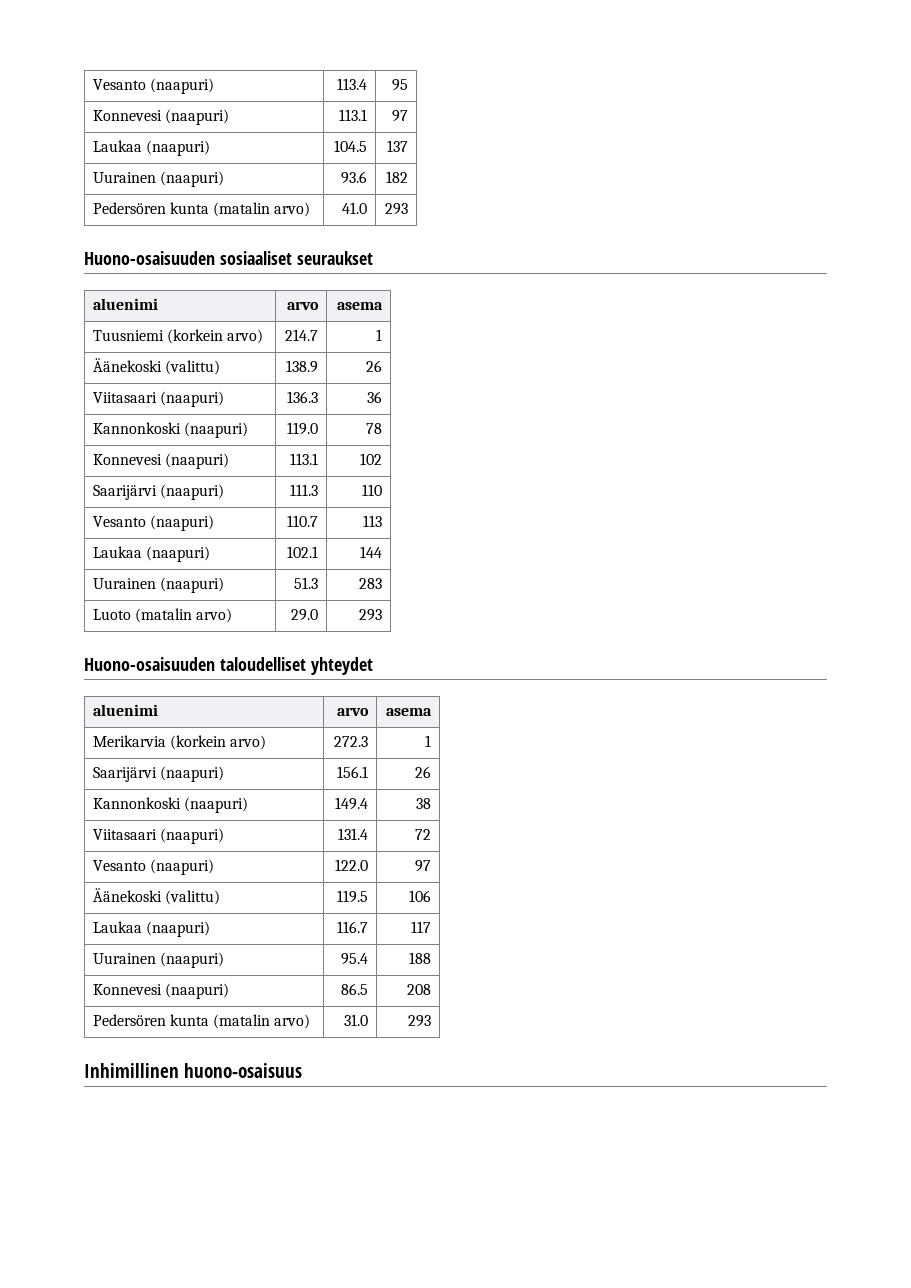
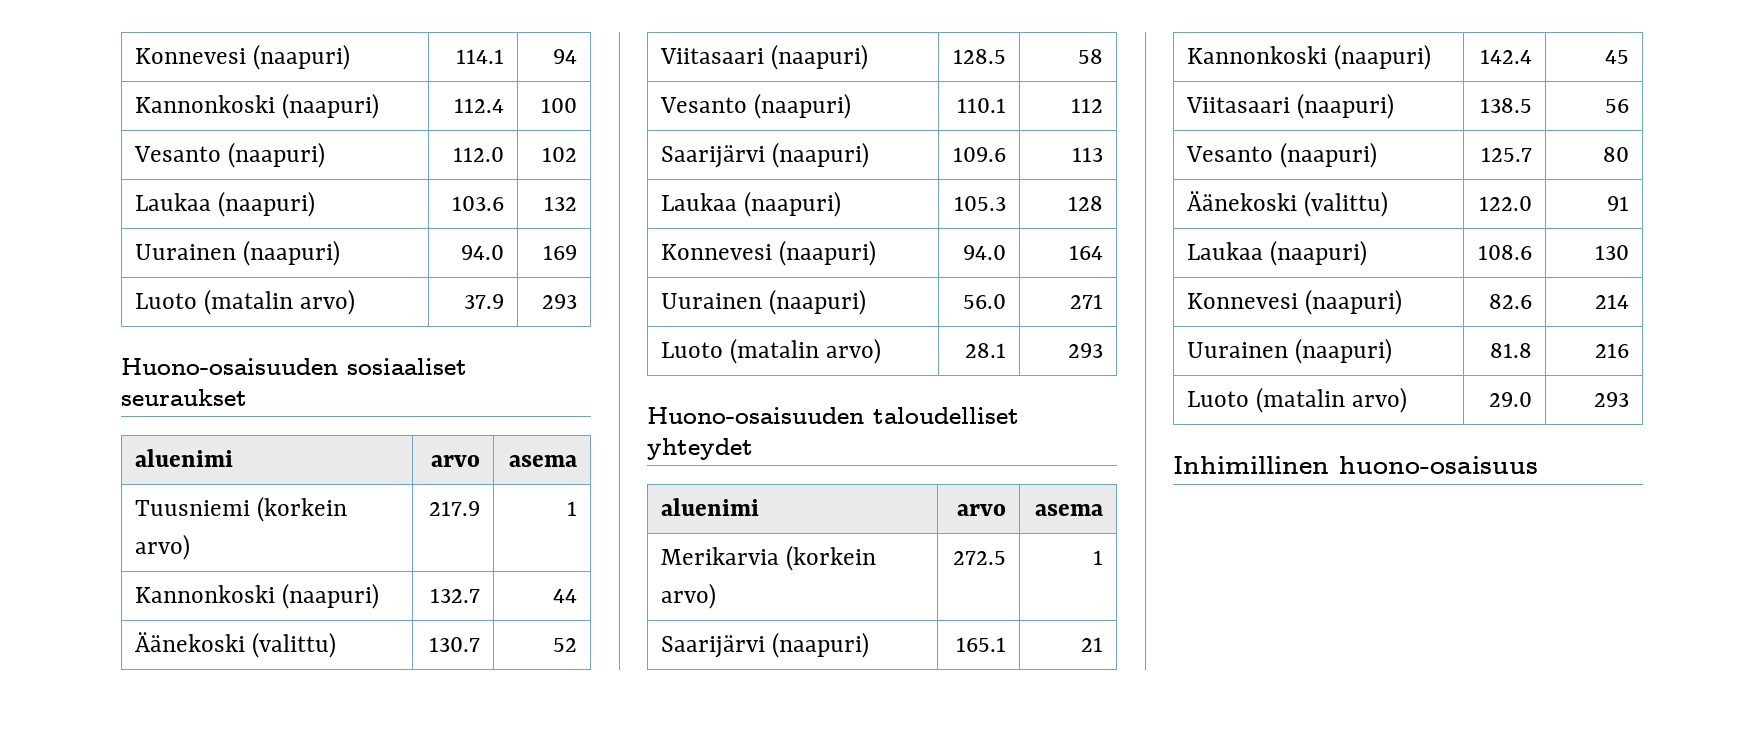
[92,78,214,94] [337,78,368,90] [392,79,409,91] [92,109,229,125] [339,109,368,121] [392,110,409,122] [92,140,210,156] [334,140,368,152] [387,140,409,152] [92,171,224,187] [341,171,368,184] [386,171,409,183] [92,202,311,217] [342,202,368,214] Vesanto (naapuri) | 113.4 | 95 // Konnevesi (naapuri) | 113.1 | 97 // Laukaa (naapuri) | 104.5 | 137 // Uurainen (naapuri) | 93.6 | 182 // Pedersören kunta (matalin arvo) | 41.0 -> [134,44,350,70] [456,49,505,64] [553,49,578,64] [134,93,379,119] [454,98,505,113] [541,98,578,113] [133,142,325,168] [453,147,505,162] [542,147,578,162] [134,191,315,217] [452,196,505,211] [544,196,578,211] [134,240,340,266] [461,245,505,260] [543,245,578,260] [134,289,356,315] [464,294,505,309] Konnevesi (naapuri) | 114.1 | 94 // Kannonkoski (naapuri) | 112.4 | 100 // Vesanto (naapuri) | 112.0 | 102 // Laukaa (naapuri) | 103.6 | 132 // Uurainen (naapuri) | 94.0 | 169 // Luoto (matalin arvo) | 37.9
[285,329,319,341] [376,329,383,341] [92,358,220,375] [286,360,319,373] [366,360,383,372] [92,391,224,407] [287,391,319,403] [367,391,383,403] [92,422,248,438] [287,422,319,435] [366,423,383,434] [92,453,229,469] [290,453,319,465] [360,453,383,465] [92,484,224,500] [290,484,319,496] [362,484,383,496] [92,515,214,531] [287,515,319,527] [363,515,383,527] [92,546,210,562] [287,546,319,558] [360,546,383,558] [92,577,224,593] [294,577,319,589] [359,578,383,589] [92,608,233,623] [291,609,319,621] 214.7 | 1 // Äänekoski (valittu) | 138.9 | 26 // Viitasaari (naapuri) | 136.3 | 36 // Kannonkoski (naapuri) | 119.0 | 78 // Konnevesi (naapuri) | 113.1 | 102 // Saarijärvi (naapuri) | 111.3 | 110 // Vesanto (naapuri) | 110.7 | 113 // Laukaa (naapuri) | 102.1 | 144 // Uurainen (naapuri) | 51.3 | 283 // Luoto (matalin arvo) | 29.0 -> [429,501,481,516] [567,501,578,516] [134,583,379,609] [430,588,481,603] [553,589,578,603] [134,632,336,658] [429,637,481,652] [553,638,578,652] [659,44,868,70] [953,49,1007,64] [1078,49,1104,64] [659,93,851,119] [957,98,1007,113] [1071,98,1104,113] [660,142,869,168] [953,147,1007,162] [1072,147,1104,162] [660,191,841,217] [954,196,1007,211] [1068,196,1104,211] [660,240,876,266] [963,245,1007,260] [1069,245,1104,260] [660,289,866,315] [963,294,1007,309] [1070,294,1104,309] [660,338,882,364] [965,343,1007,358] 217.9 | 1 // Kannonkoski (naapuri) | 132.7 | 44 // Äänekoski (valittu) | 130.7 | 52 // Viitasaari (naapuri) | 128.5 | 58 // Vesanto (naapuri) | 110.1 | 112 // Saarijärvi (naapuri) | 109.6 | 113 // Laukaa (naapuri) | 105.3 | 128 // Konnevesi (naapuri) | 94.0 | 164 // Uurainen (naapuri) | 56.0 | 271 // Luoto (matalin arvo) | 28.1
[334,736,369,747] 272.3 -> [953,551,1007,565] 272.5
[337,766,369,778] [415,766,432,778] [92,797,248,813] [335,797,369,810] [416,798,432,809] [92,828,224,844] [338,828,369,840] [415,829,432,840] [92,859,214,875] [335,859,369,871] [415,860,432,872] [92,888,220,905] [337,890,369,903] [409,890,432,902] [92,921,210,937] [337,921,369,933] [411,921,432,933] [92,952,224,968] [341,953,369,965] [409,952,432,964] [92,983,229,999] [341,983,369,995] [407,984,432,995] [92,1014,311,1029] [344,1014,369,1026] 156.1 | 26 // Kannonkoski (naapuri) | 149.4 | 38 // Viitasaari (naapuri) | 131.4 | 72 // Vesanto (naapuri) | 122.0 | 97 // Äänekoski (valittu) | 119.5 | 106 // Laukaa (naapuri) | 116.7 | 117 // Uurainen (naapuri) | 95.4 | 188 // Konnevesi (naapuri) | 86.5 | 208 // Pedersören kunta (matalin arvo) | 31.0 -> [956,637,1007,652] [1081,637,1104,652] [1186,44,1431,70] [1480,49,1533,64] [1605,50,1630,64] [1185,93,1394,119] [1480,98,1533,113] [1605,99,1630,113] [1185,142,1377,168] [1481,147,1533,162] [1603,147,1630,162] [1186,191,1388,217] [1479,196,1533,211] [1607,196,1630,211] [1186,240,1367,266] [1478,245,1533,260] [1595,245,1630,260] [1186,289,1402,315] [1489,294,1533,309] [1595,294,1630,309] [1186,338,1392,364] [1490,343,1533,358] [1595,343,1630,358] [1186,387,1408,413] [1489,392,1533,407] 165.1 | 21 // Kannonkoski (naapuri) | 142.4 | 45 // Viitasaari (naapuri) | 138.5 | 56 // Vesanto (naapuri) | 125.7 | 80 // Äänekoski (valittu) | 122.0 | 91 // Laukaa (naapuri) | 108.6 | 130 // Konnevesi (naapuri) | 82.6 | 214 // Uurainen (naapuri) | 81.8 | 216 // Luoto (matalin arvo) | 29.0

